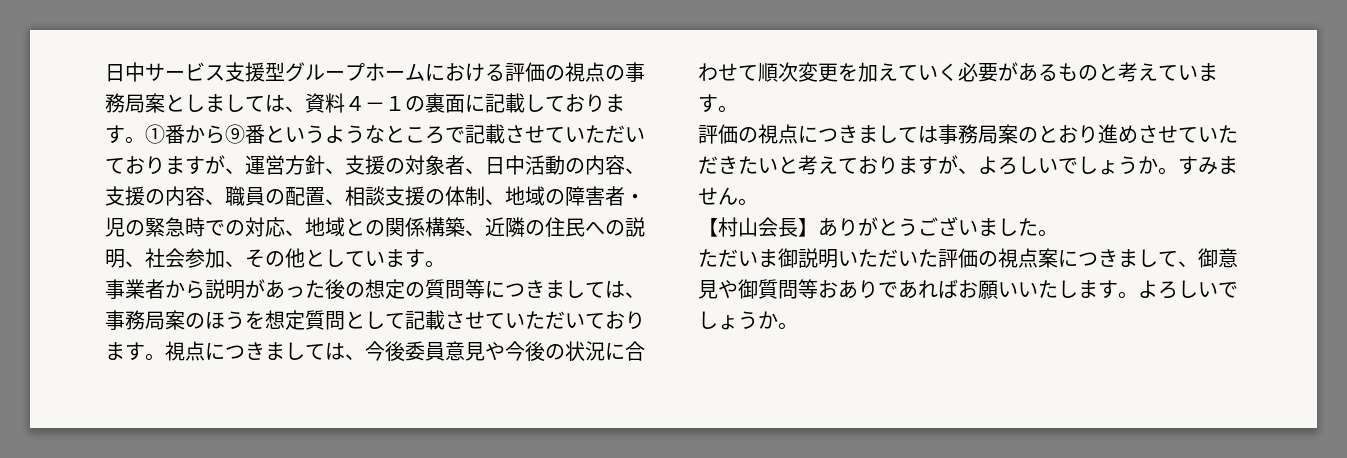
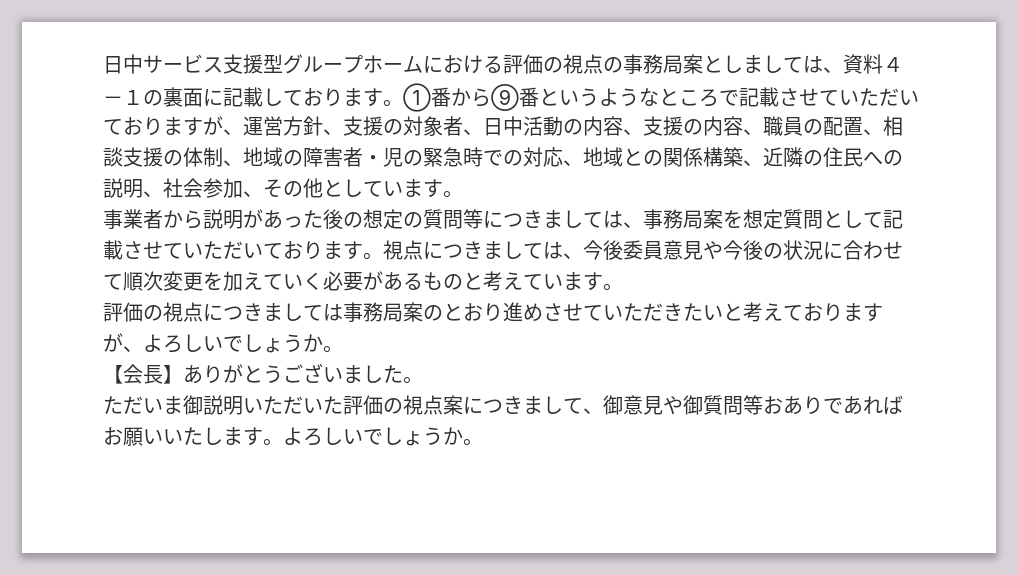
[185,311,245,329] のほう -> (723, 219) none
[1178,156,1238,175] [698,187,758,206] すみません。 -> (343, 349) none
[718,217,758,237] 村山 -> (123, 374) none

